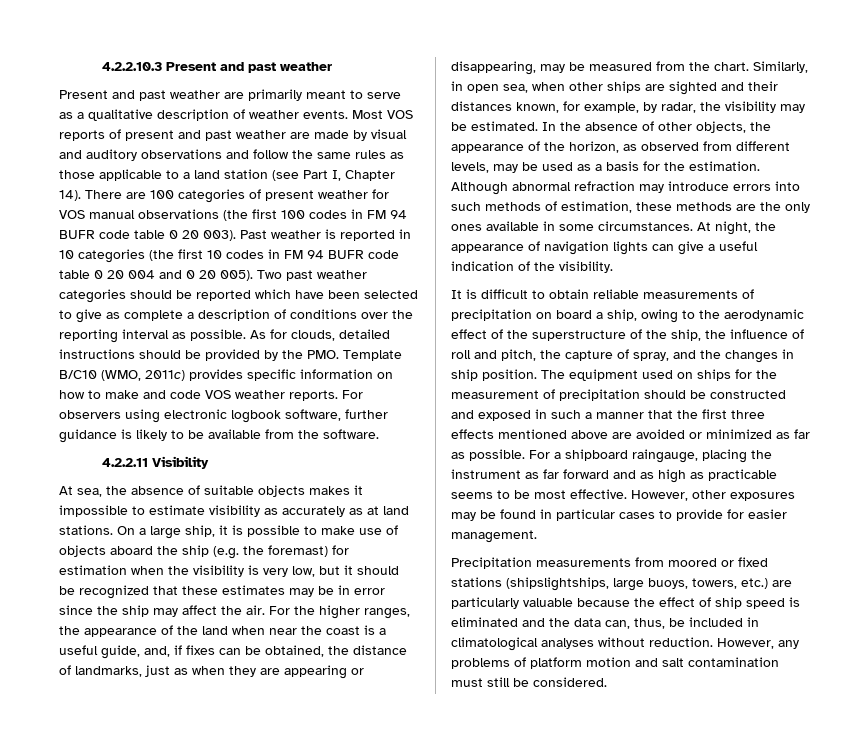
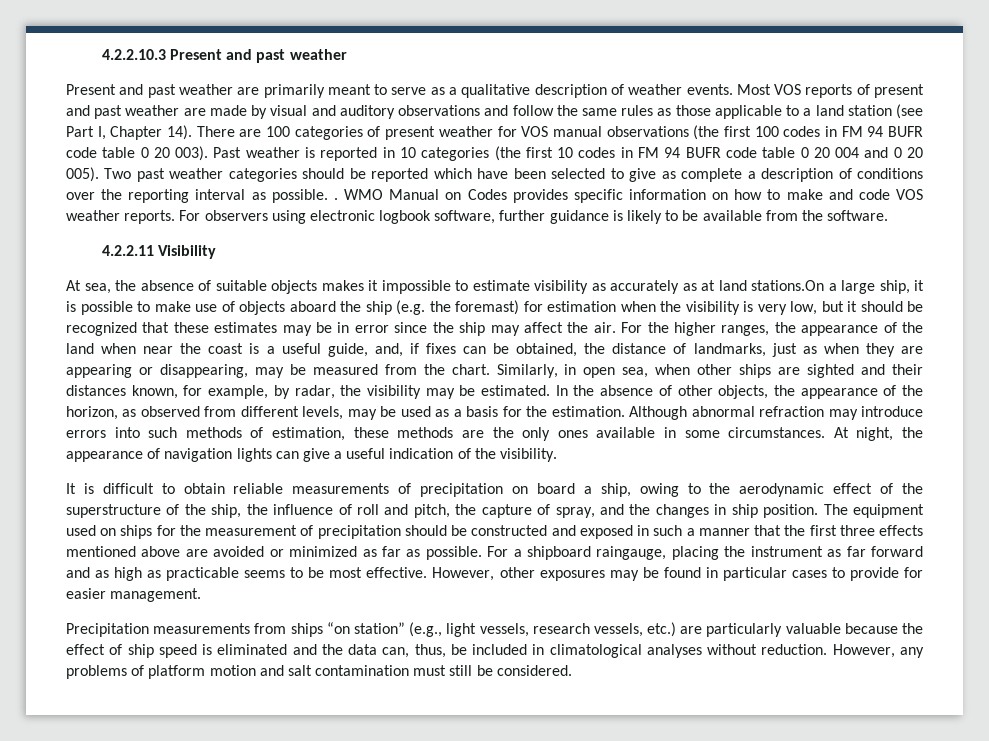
[250,329,390,341] [59,349,402,361] [59,370,185,381] As for clouds, detailed instructions should be provided by the PMO. Template B/C10 (WMO, 2011c) -> [333,189,507,200] . WMO Manual on Codes
[59,525,135,535] stations. On -> [751,280,824,291] stations.On
[668,557,768,567] [451,577,737,591] moored or fixed stations (shipslightships, large buoys, towers, -> [290,622,643,637] ships “on station” (e.g., light vessels, research vessels,

